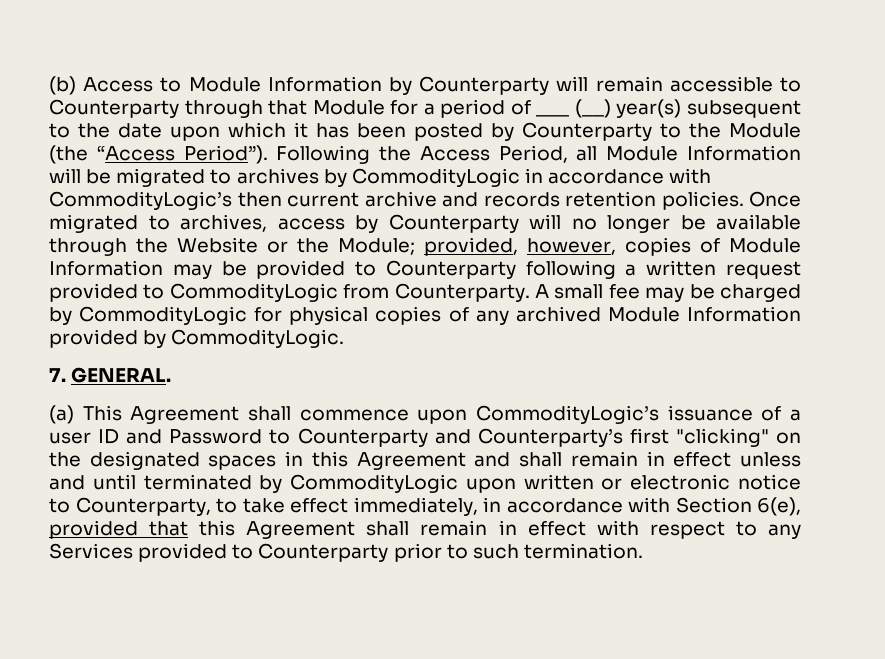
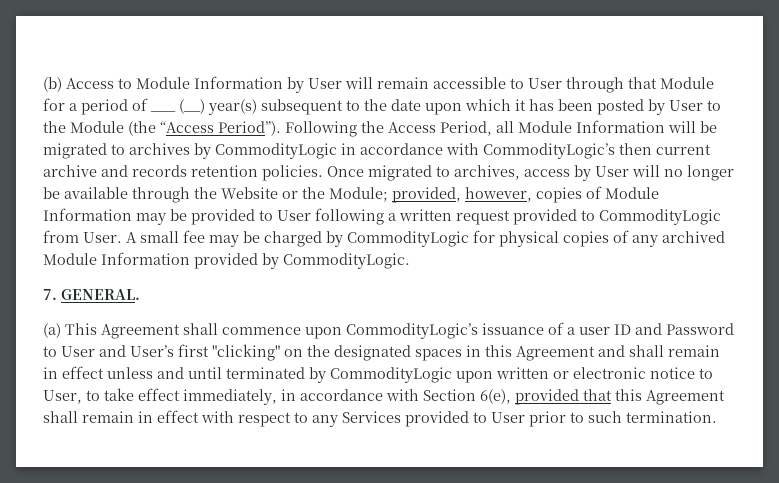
[419,76,550,95] Counterparty -> [308,78,342,89] User
[49,99,179,118] Counterparty -> [528,78,562,89] User
[522,122,652,141] Counterparty -> [669,100,703,111] User
[388,214,519,233] Counterparty -> [595,166,629,177] User
[385,260,516,279] Counterparty -> [277,210,311,221] User
[394,283,530,302] Counterparty. -> [83,232,122,243] User.
[297,428,623,447] Counterparty and Counterparty’s -> [61,345,174,357] User and User’s
[75,497,211,516] Counterparty, -> [43,390,82,404] User,
[258,543,389,562] Counterparty -> [491,412,525,423] User

